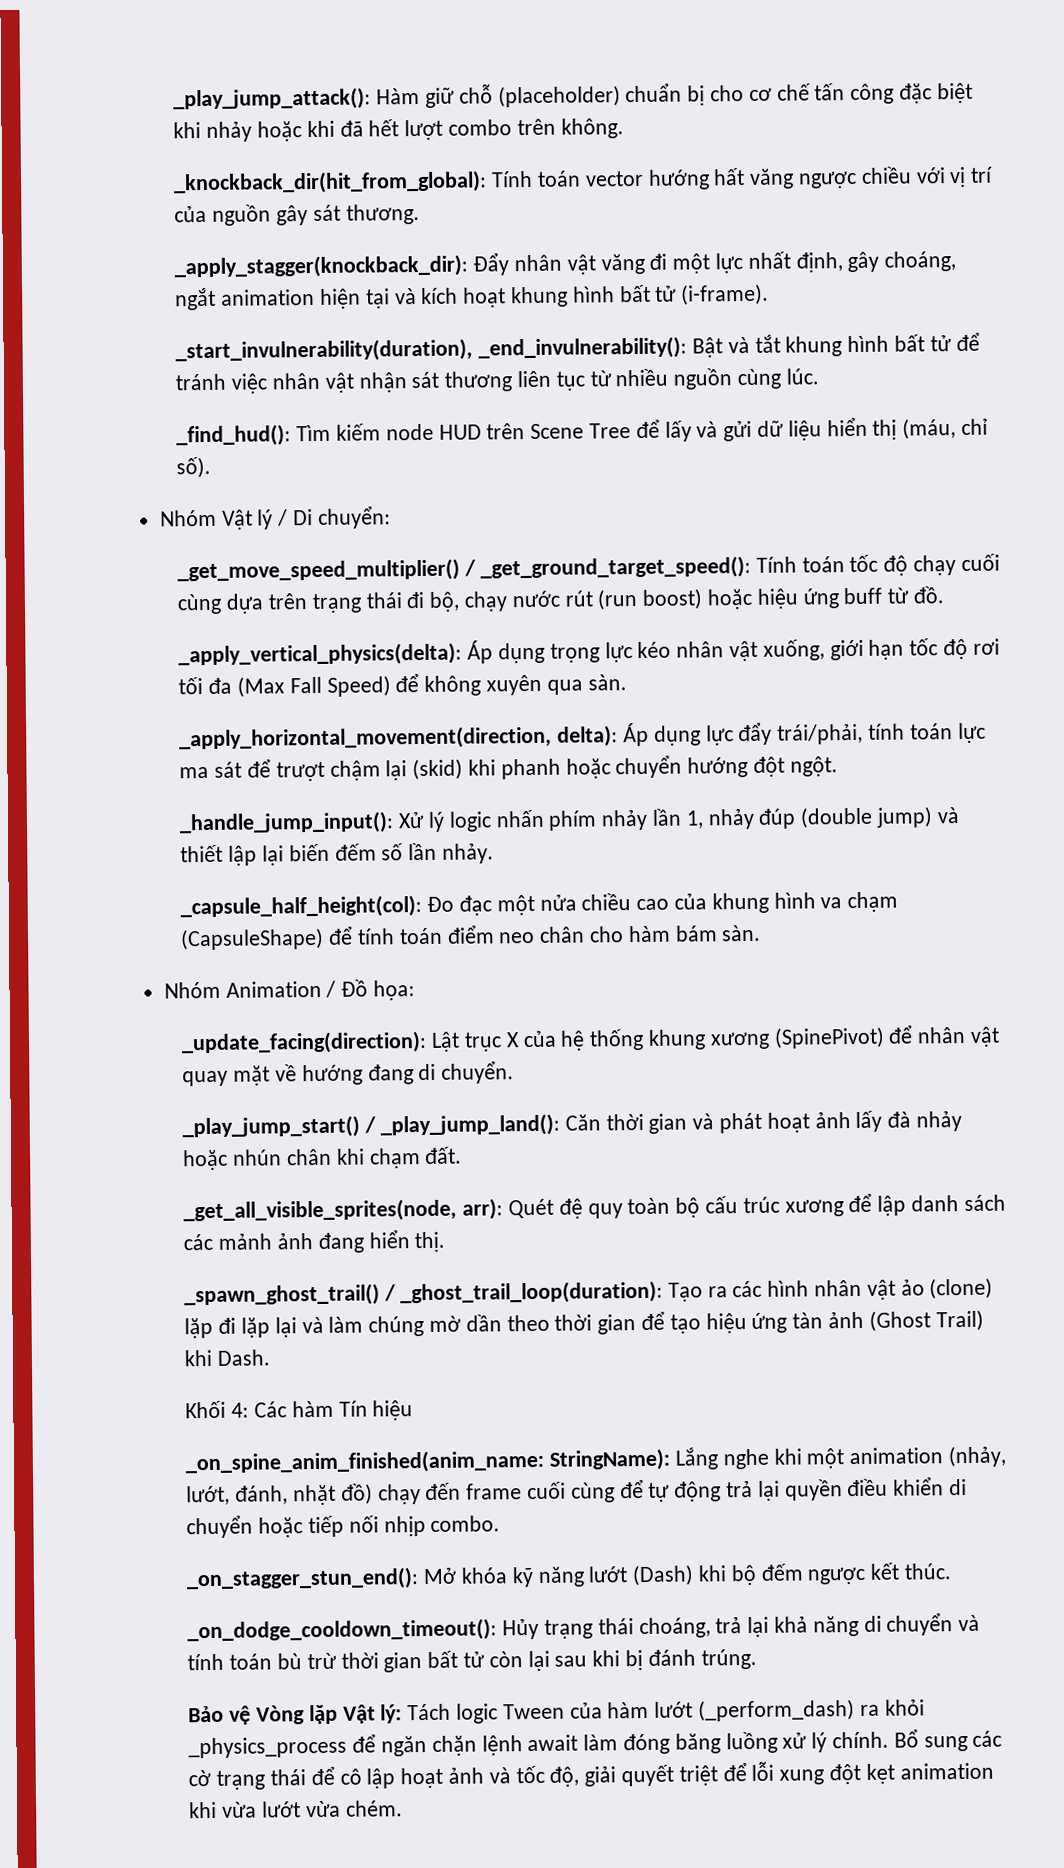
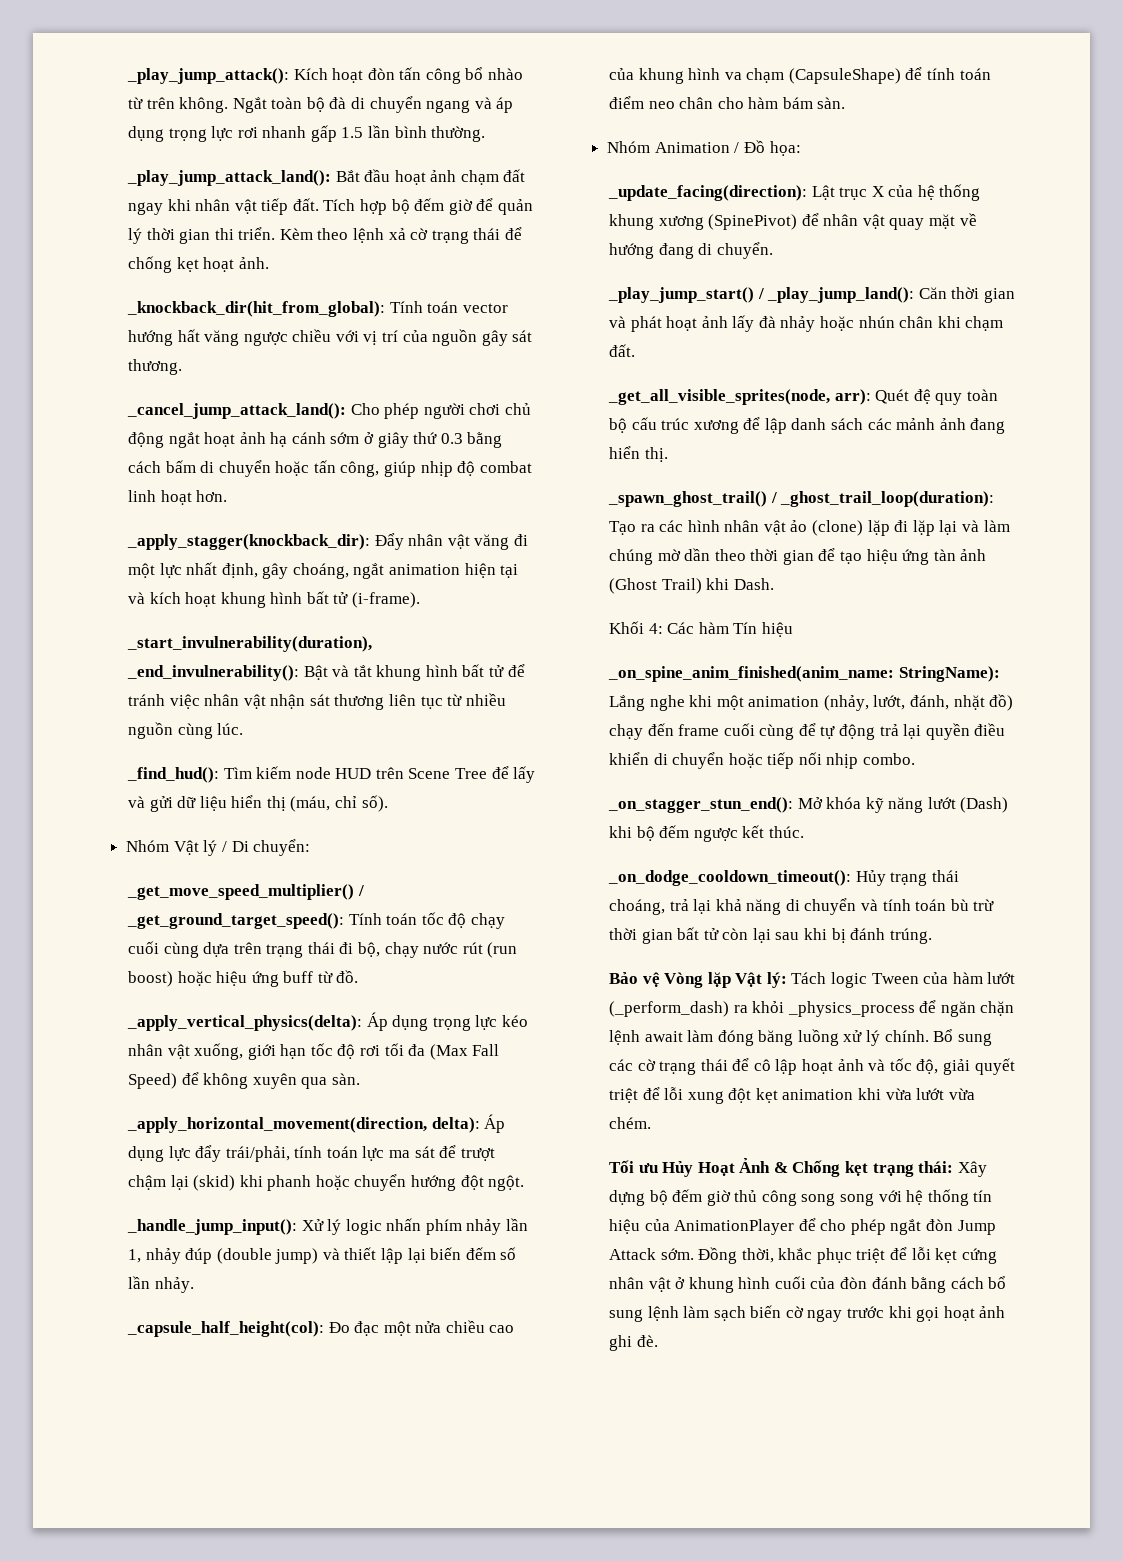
[376,82,973,108] [173,118,624,142] Hàm giữ chỗ (placeholder) chuẩn bị cho cơ chế tấn công đặc biệt khi nhảy hoặc khi đã hết lượt combo trên không. -> [293,67,524,84] [127,96,514,113] [127,125,486,142] [126,169,526,186] [127,198,534,215] [127,227,523,244] [127,256,269,273] Kích hoạt đòn tấn công bổ nhào từ trên không. Ngắt toàn bộ đà di chuyển ngang và áp dụng trọng lực rơi nhanh gấp 1.5 lần bình thường. // _play_jump_attack_land(): Bắt đầu hoạt ảnh chạm đất ngay khi nhân vật tiếp đất. Tích hợp bộ đếm giờ để quản lý thời gian thi triển. Kèm theo lệnh xả cờ trạng thái để chống kẹt hoạt ảnh.
(420, 214) none -> [126,403,531,419] [127,432,503,448] [127,460,532,477] [127,490,228,505] // _cancel_jump_attack_land(): Cho phép người chơi chủ động ngắt hoạt ảnh hạ cánh sớm ở giây thứ 0.3 bằng cách bấm di chuyển hoặc tấn công, giúp nhịp độ combat linh hoạt hơn.
(403, 1808) none -> [608,1158,987,1177] [608,1189,993,1206] [608,1218,996,1235] [608,1247,997,1264] [608,1276,1007,1293] [608,1305,1006,1322] [608,1335,658,1351] // Tối ưu Hủy Hoạt Ảnh & Chống kẹt trạng thái: Xây dựng bộ đếm giờ thủ công song song với hệ thống tín hiệu của AnimationPlayer để cho phép ngắt đòn Jump Attack sớm. Đồng thời, khắc phục triệt để lỗi kẹt cứng nhân vật ở khung hình cuối của đòn đánh bằng cách bổ sung lệnh làm sạch biến cờ ngay trước khi gọi hoạt ảnh ghi đè.

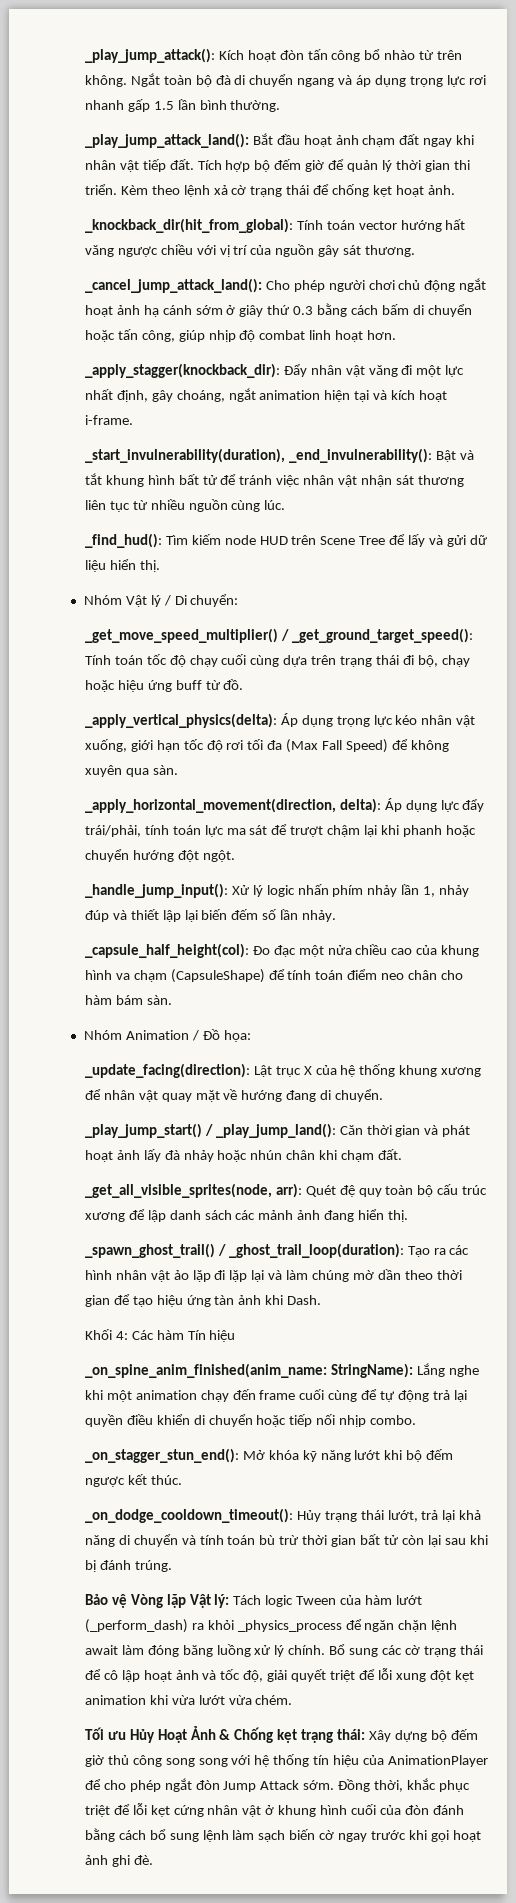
[220,591,421,608] khung hình bất tử (i-frame). -> [84,415,133,425] i-frame.
[266,795,388,812] thị (máu, chỉ số). -> [139,560,160,572] thị.
[423,942,518,958] [127,971,173,987] nước rút (run boost) -> (470, 661) none
[193,1175,236,1191] (skid) -> (378, 831) none
[216,1248,319,1264] (double jump) -> (109, 916) none
[708,214,798,230] (SpinePivot) -> (482, 1072) none
[812,520,864,536] (clone) -> (189, 1275) none
[608,578,702,594] (Ghost Trail) -> (262, 1300) none
[823,694,1014,711] (nhảy, lướt, đánh, nhặt đồ) -> (197, 1395) none
[960,797,1009,813] (Dash) -> (381, 1455) none
[608,899,665,915] choáng, -> [387,1510,418,1522] lướt,

